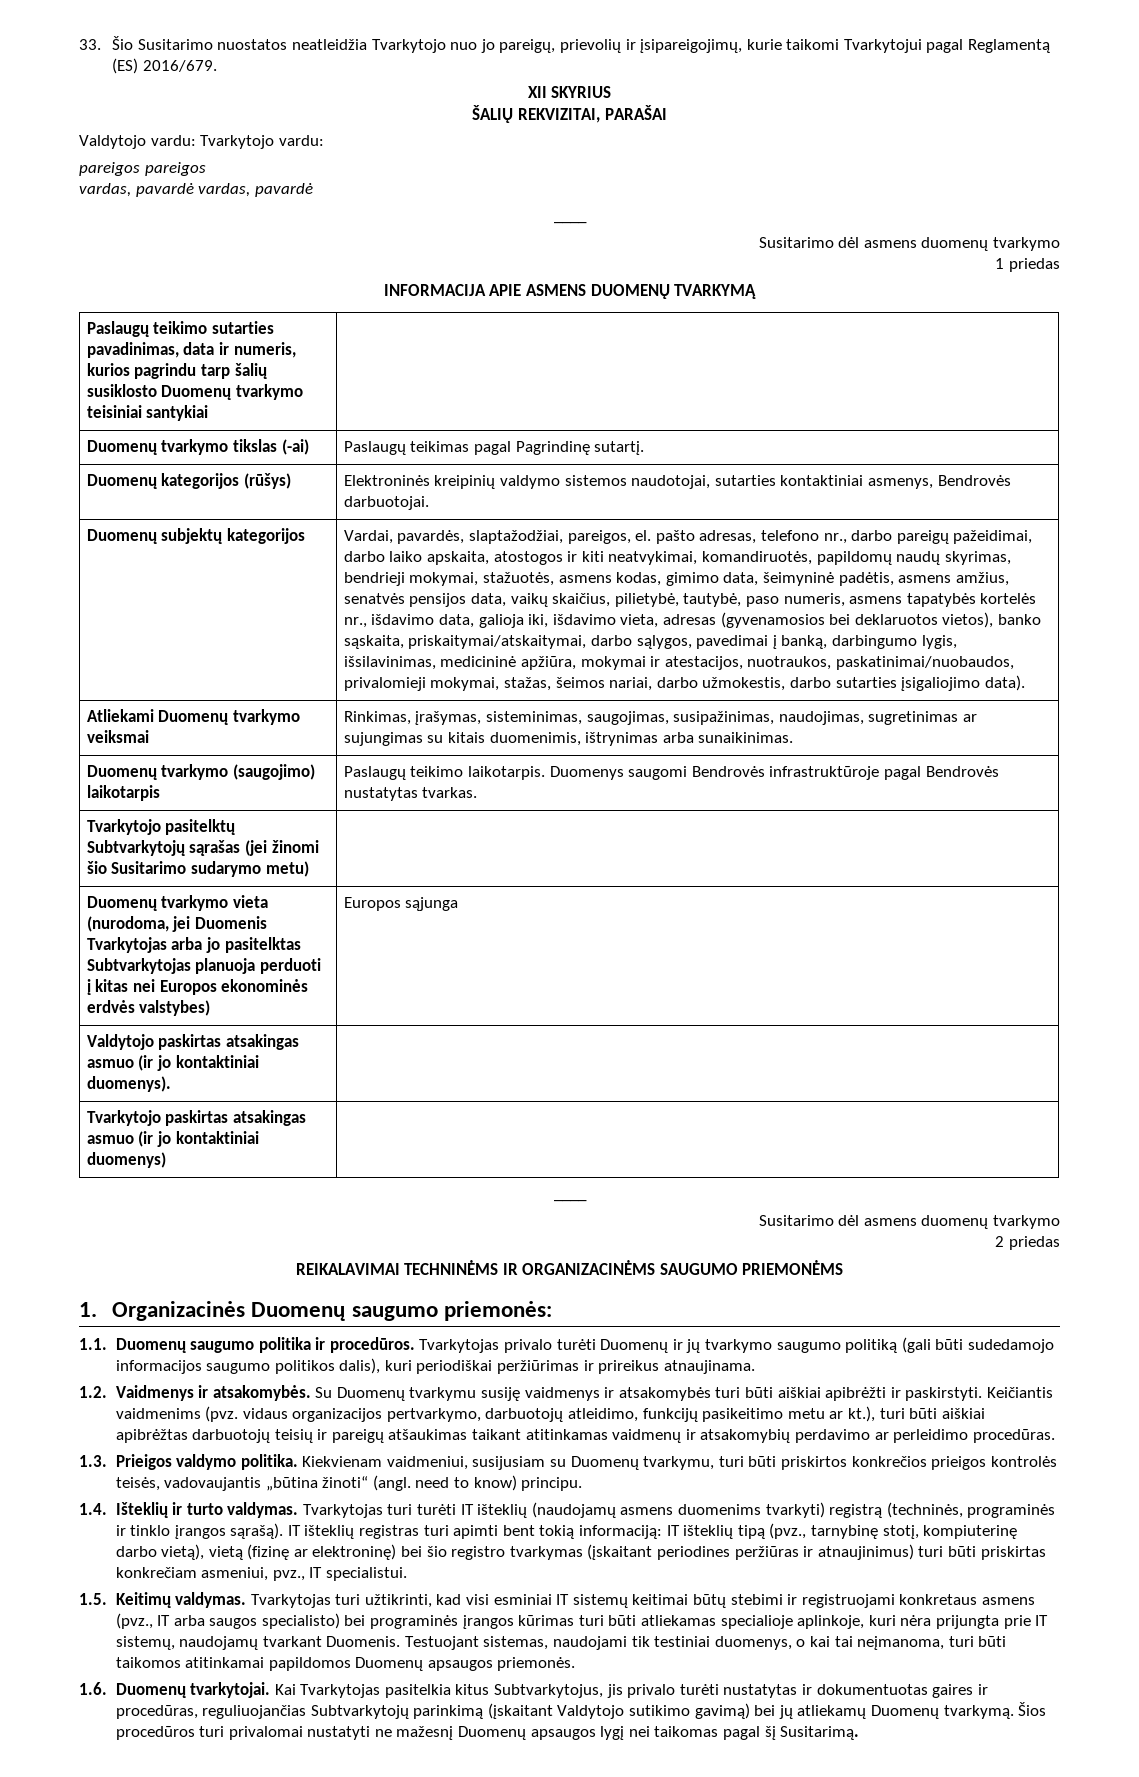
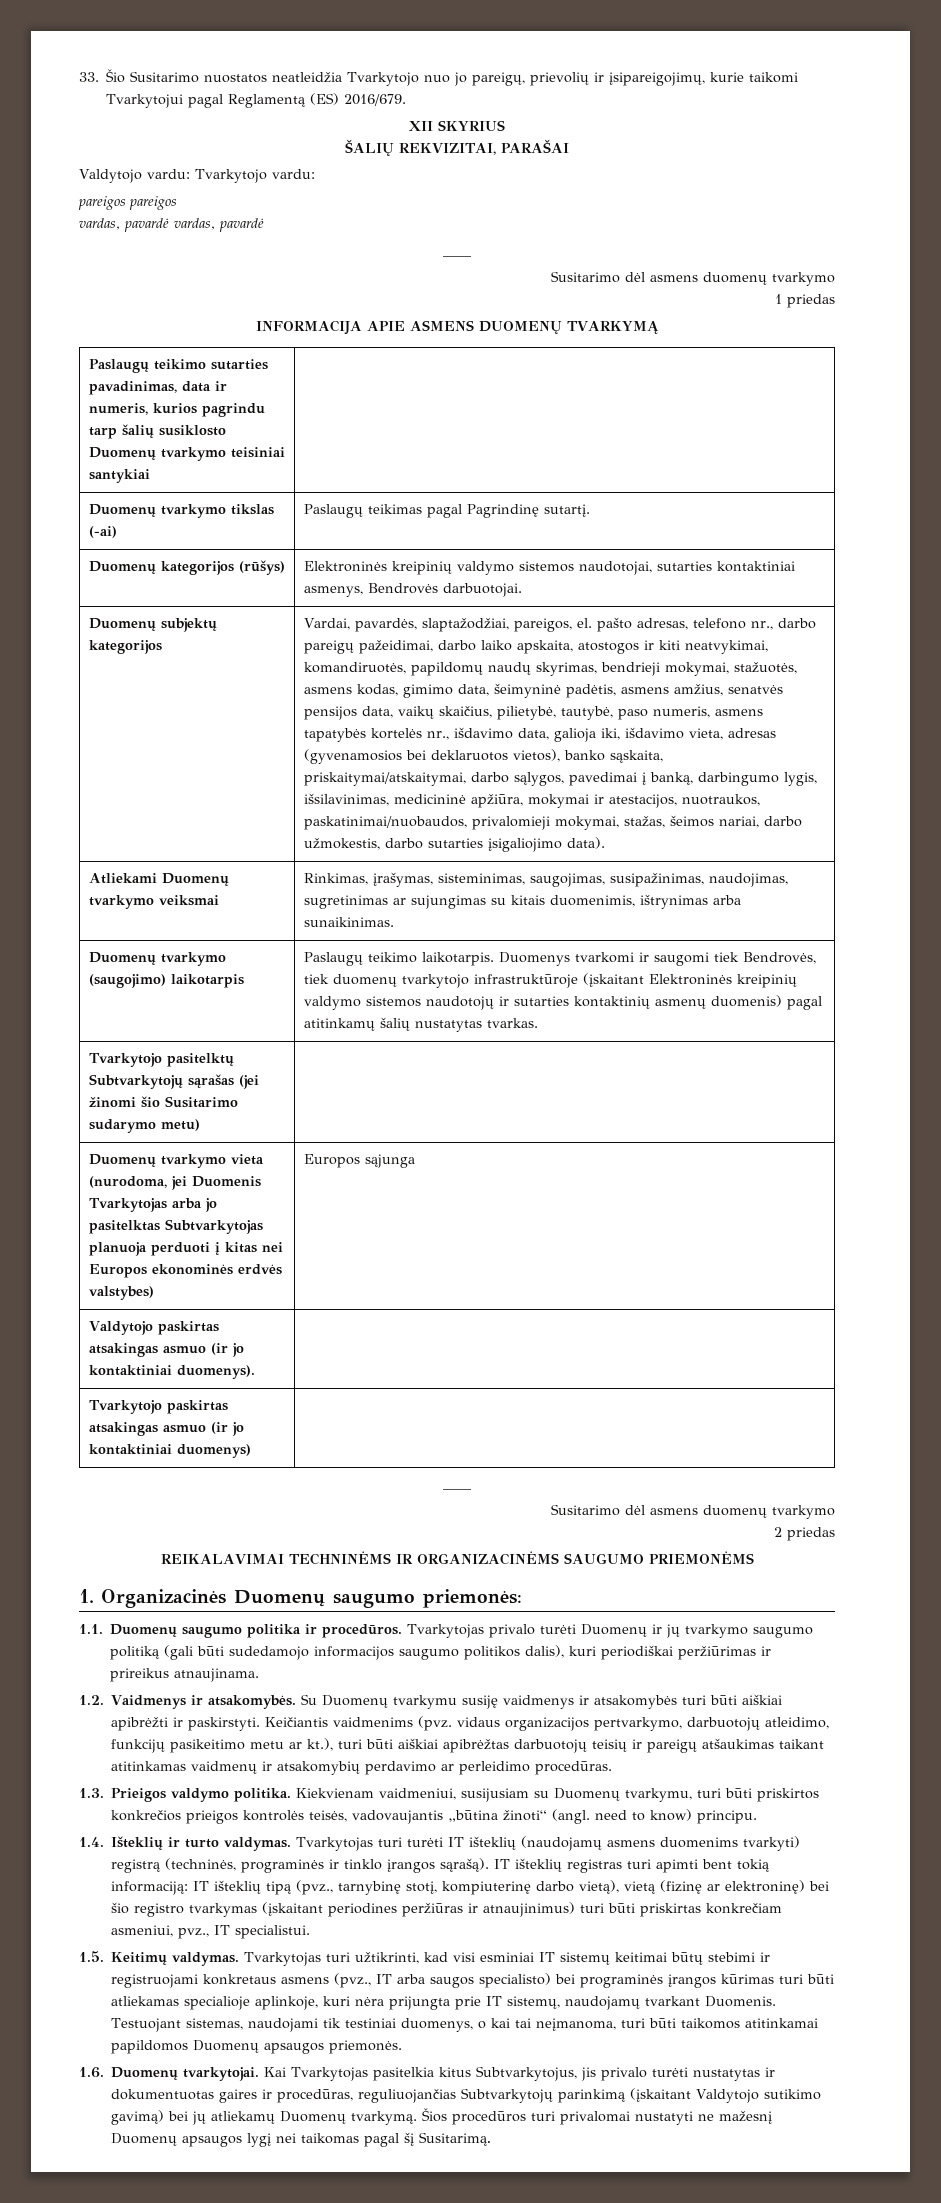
[628,766,999,780] saugomi Bendrovės infrastruktūroje pagal Bendrovės -> [574,952,816,966] [303,973,797,988] [303,995,822,1010] [303,1017,410,1031] tvarkomi ir saugomi tiek Bendrovės, tiek duomenų tvarkytojo infrastruktūroje (įskaitant Elektroninės kreipinių valdymo sistemos naudotojų ir sutarties kontaktinių asmenų duomenis) pagal atitinkamų šalių

